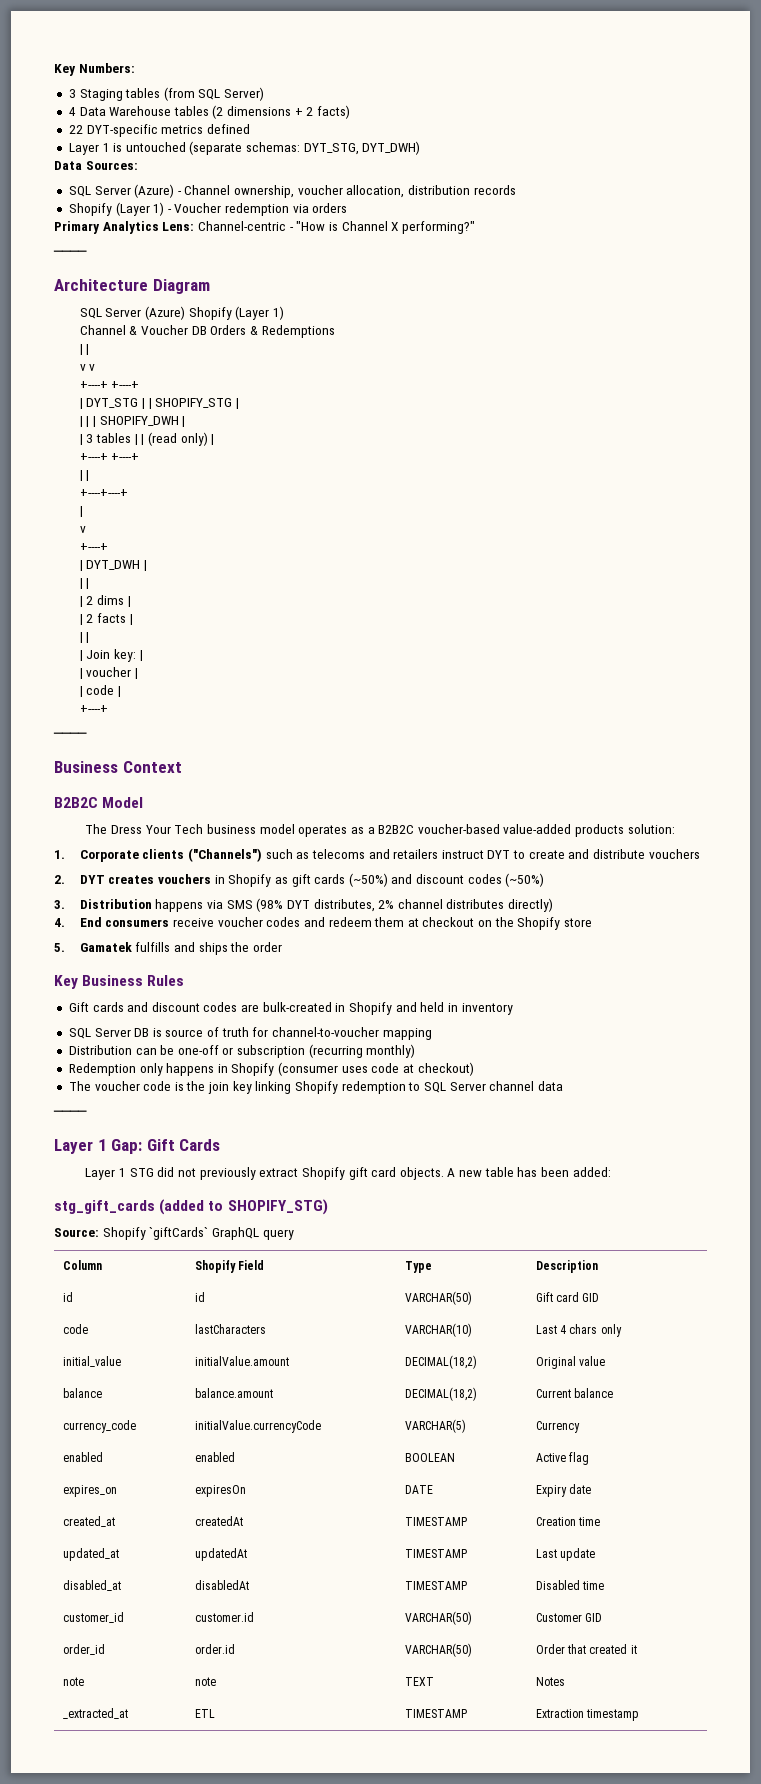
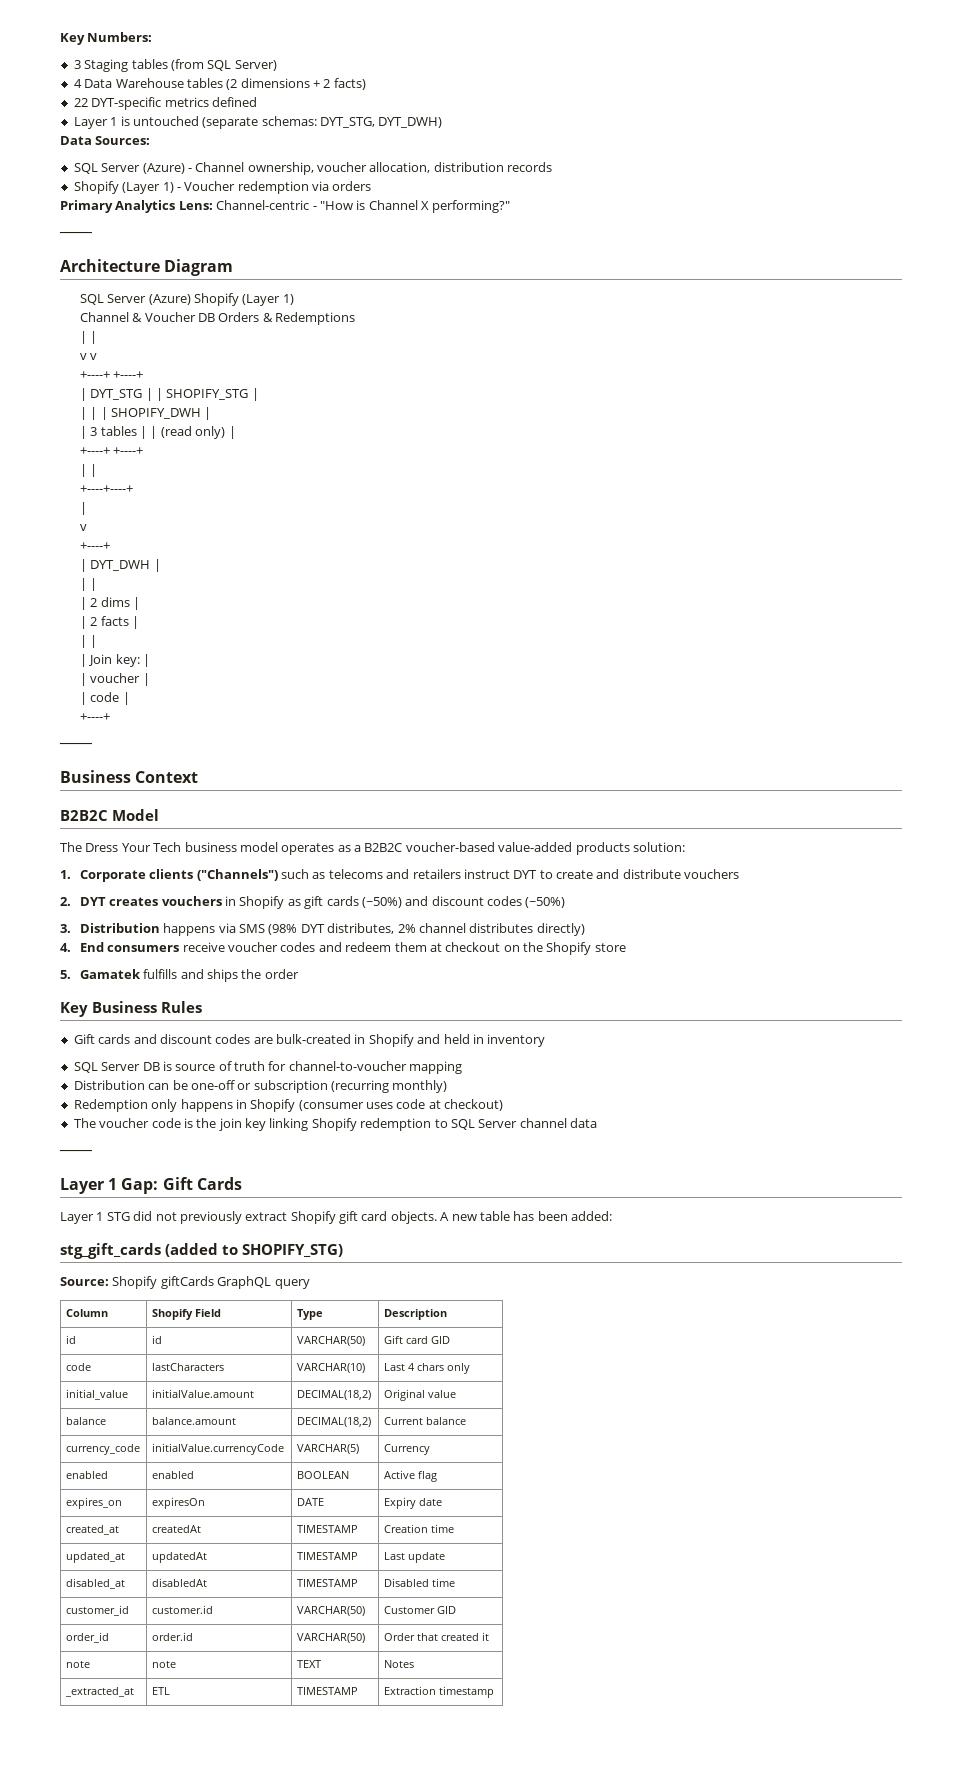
[149,1227,209,1240] `giftCards` -> [160,1276,214,1289] giftCards

